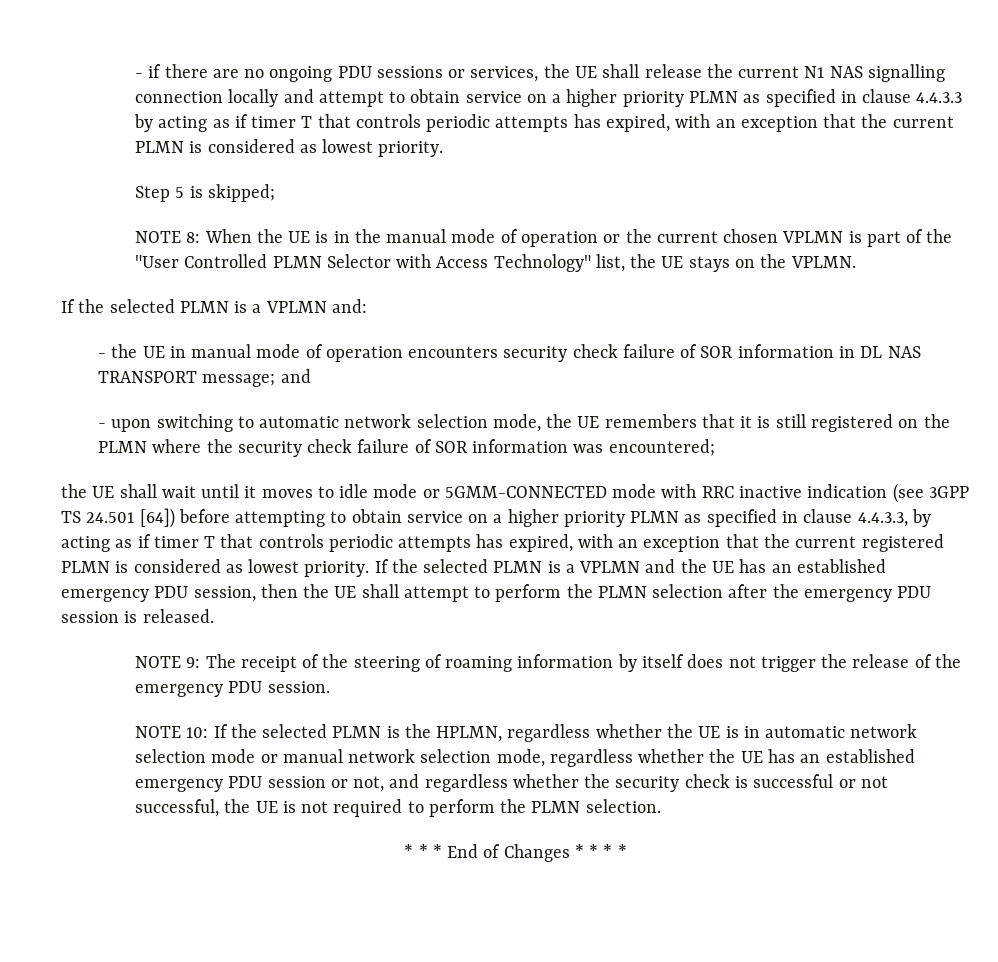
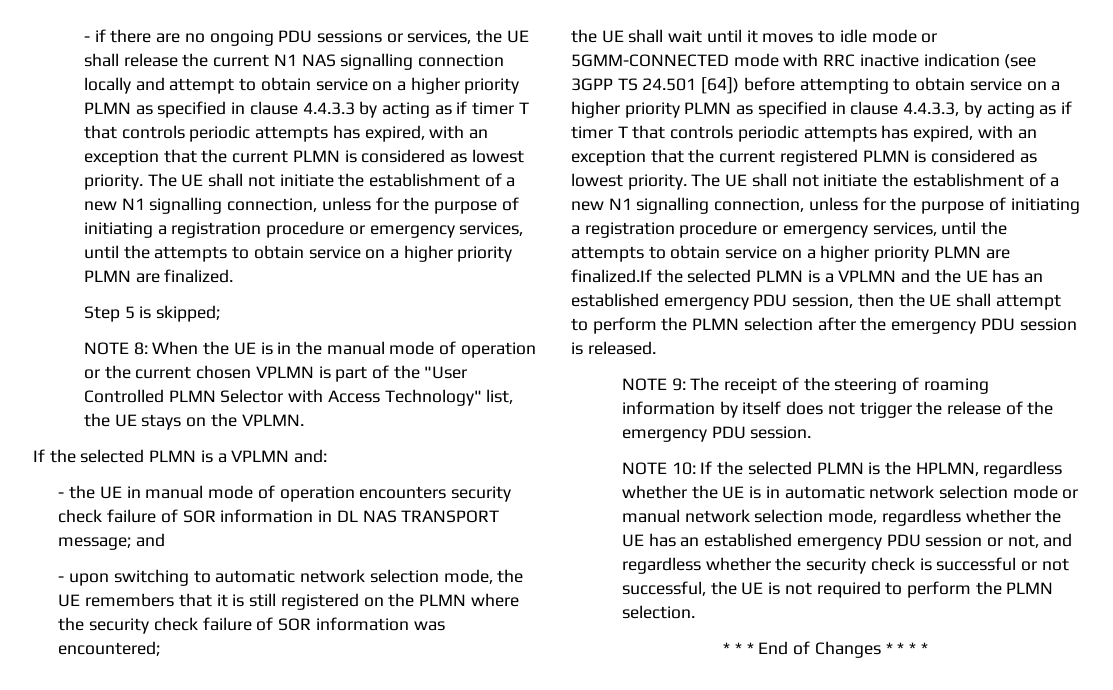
(444, 149) none -> [147,173,516,187] [83,197,519,214] [83,221,524,238] [83,245,513,262] [83,269,234,283] The UE shall not initiate the establishment of a new N1 signalling connection, unless for the purpose of initiating a registration procedure or emergency services, until the attempts to obtain service on a higher priority PLMN are finalized.
[374,559,389,573] If -> [691,173,1060,187] [571,197,1080,214] [571,221,1008,238] [571,245,1010,262] [571,269,652,283] The UE shall not initiate the establishment of a new N1 signalling connection, unless for the purpose of initiating a registration procedure or emergency services, until the attempts to obtain service on a higher priority PLMN are finalized.If

